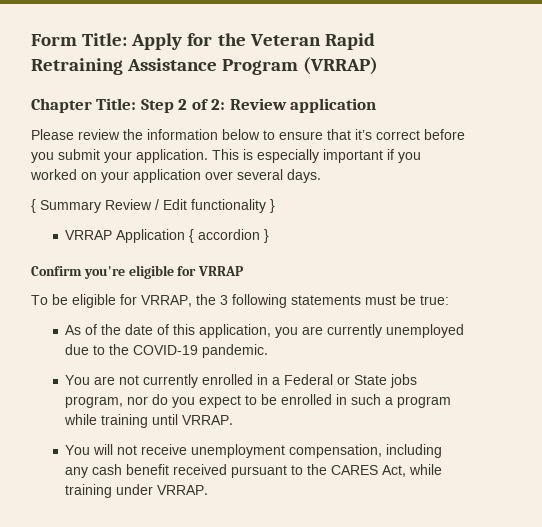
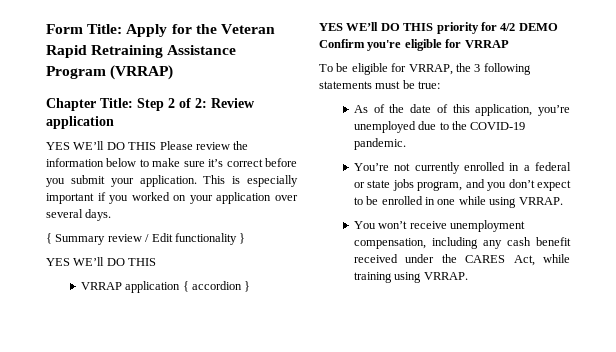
(377, 105) none -> [46,141,157,150] YES WE’ll DO THIS
[279,129,351,140] ensure that -> [152,158,205,167] make sure
[105,199,152,210] Review -> [107,234,142,242] review
[65,229,186,243] // VRRAP Application -> [46,257,157,266] [80,281,181,293] // YES WE’ll DO THIS // VRRAP application
(270, 236) none -> [319,22,558,34] YES WE’ll DO THIS priority for 4/2 DEMO
[275,324,383,338] you are currently -> [538,105,570,116] you’re
[65,375,116,385] You are -> [353,163,389,171] You’re
[284,374,418,388] [65,394,196,408] Federal or State jobs program, nor do you -> [535,162,571,171] [353,179,535,191] federal or state jobs program, and you don’t
[351,394,452,408] [64,414,179,428] such a program while training until -> [437,196,517,208] one while using
[93,444,138,455] will not -> [378,221,408,229] won’t
[231,465,304,478] pursuant to -> [405,254,435,263] under
[116,484,154,495] under -> [394,272,422,283] using

